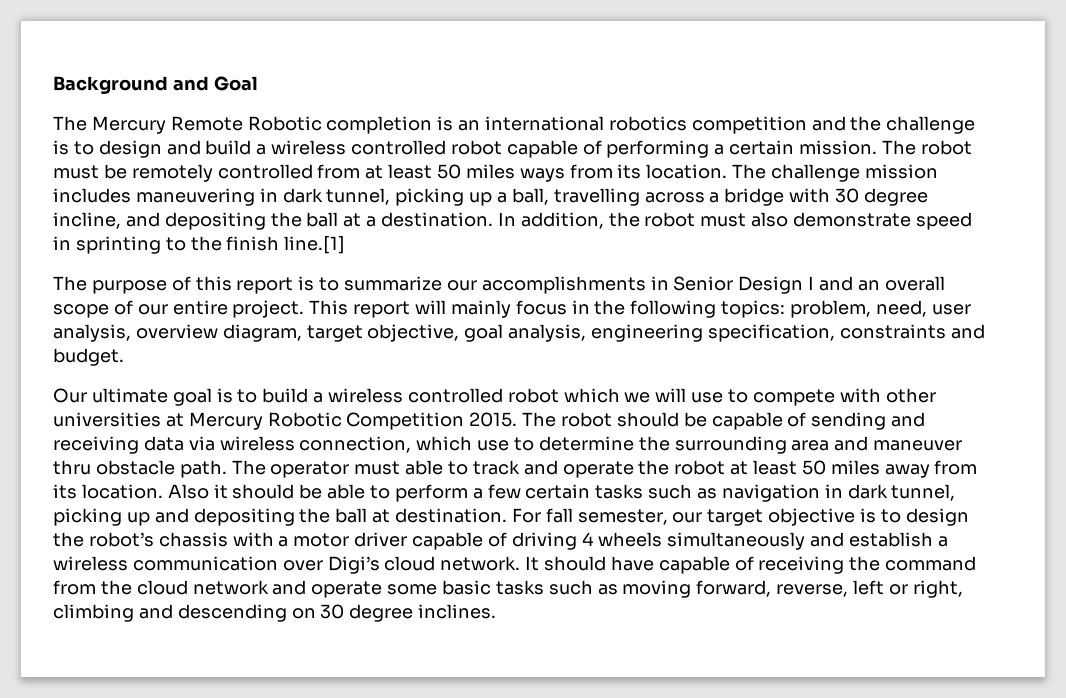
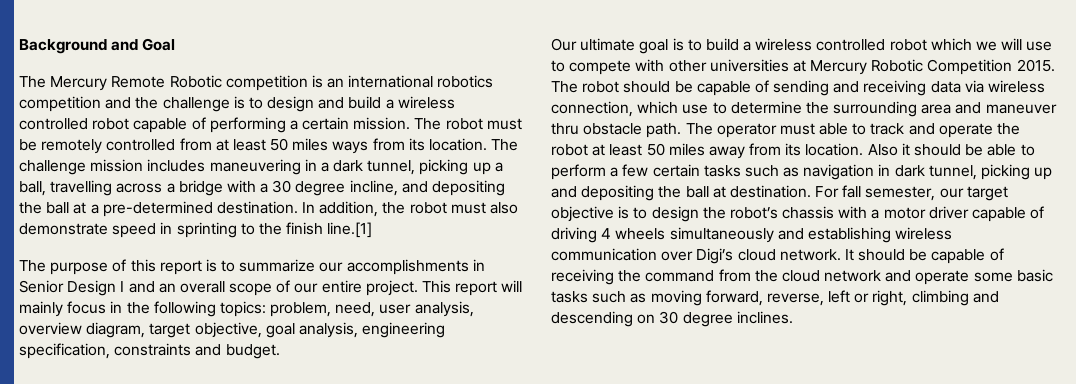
[326,116,433,134] completion -> [225,75,308,91] competition
(278, 195) none -> [320,162,329,172] a
(831, 195) none -> [260,183,269,193] a
(377, 221) none -> [102,201,213,217] pre-determined
[849,532,948,547] establish a -> [807,227,891,243] establishing
[610,556,654,571] have -> [909,249,928,261] be

